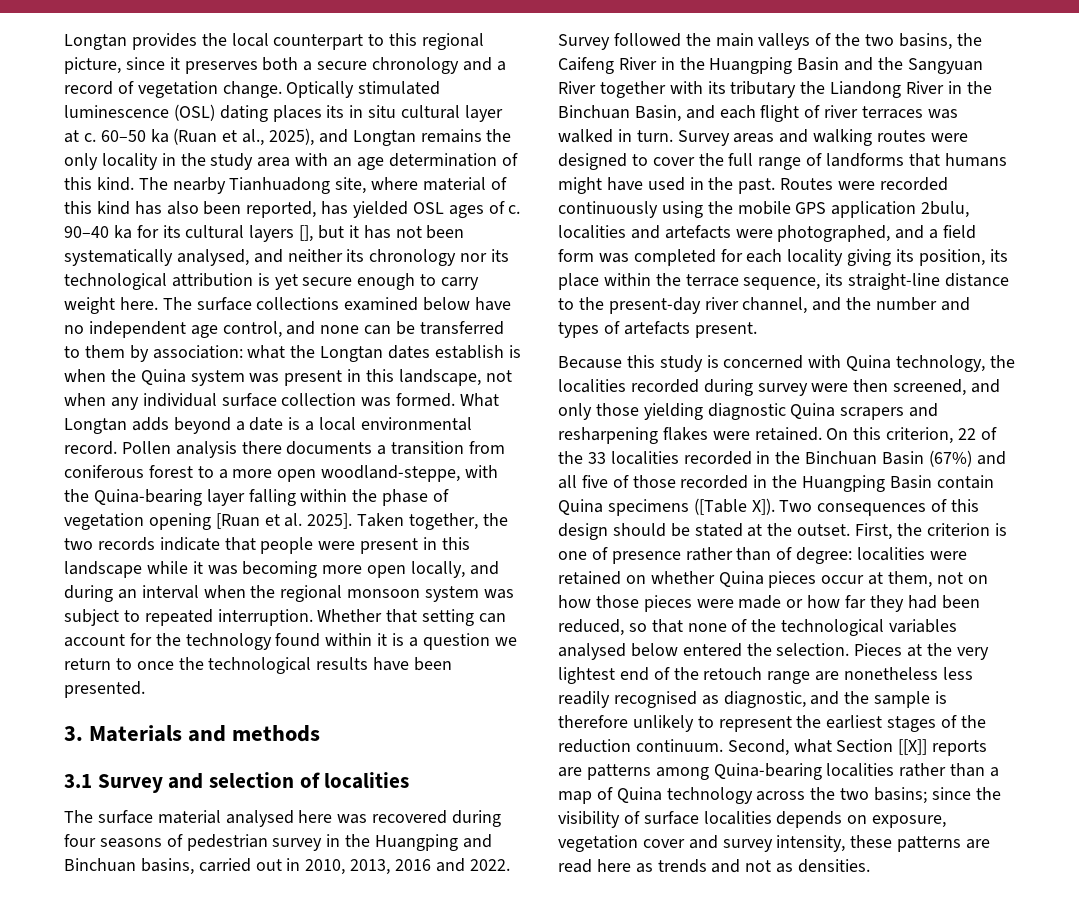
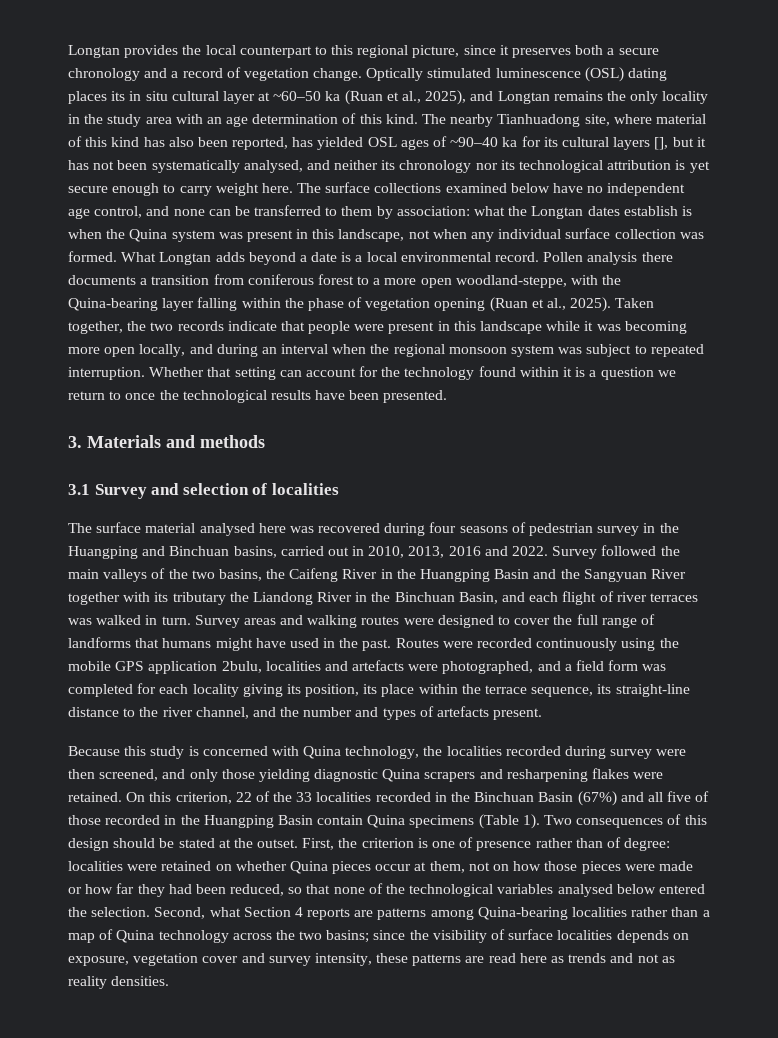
[83,130,146,142] c. 60–50 -> [273,91,322,101] ~60–50
[508,205,521,214] [64,226,109,238] c. 90–40 -> [450,137,499,147] ~90–40
[215,513,353,529] [Ruan et al. 2025]. -> [489,297,612,312] (Ruan et al., 2025).
[608,297,701,314] present-day -> (159, 712) none
[693,498,775,515] ([Table X]). -> [478,814,540,829] (Table 1).
[854,643,989,660] [558,667,973,684] [558,691,948,708] [558,715,986,732] [558,739,723,753] Pieces at the very lightest end of the retouch range are nonetheless less readily recognised as diagnostic, and the sample is therefore unlikely to represent the earliest stages of the reduction continuum. -> (151, 912) none
[898,739,928,755] [[X]] -> [294,907,303,917] 4
(794, 868) none -> [68,976,107,989] reality

